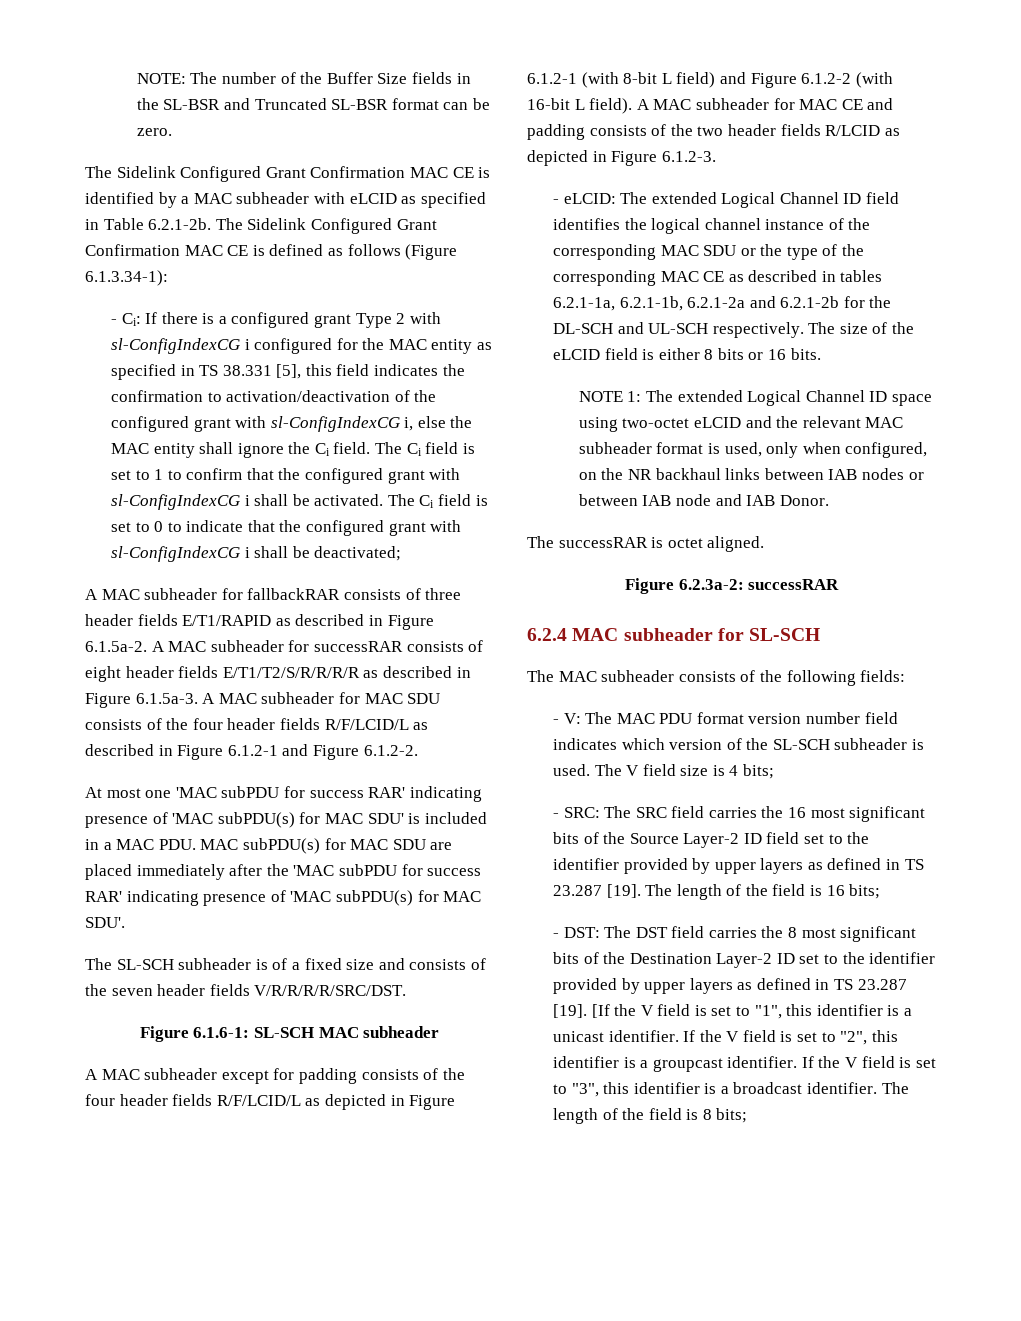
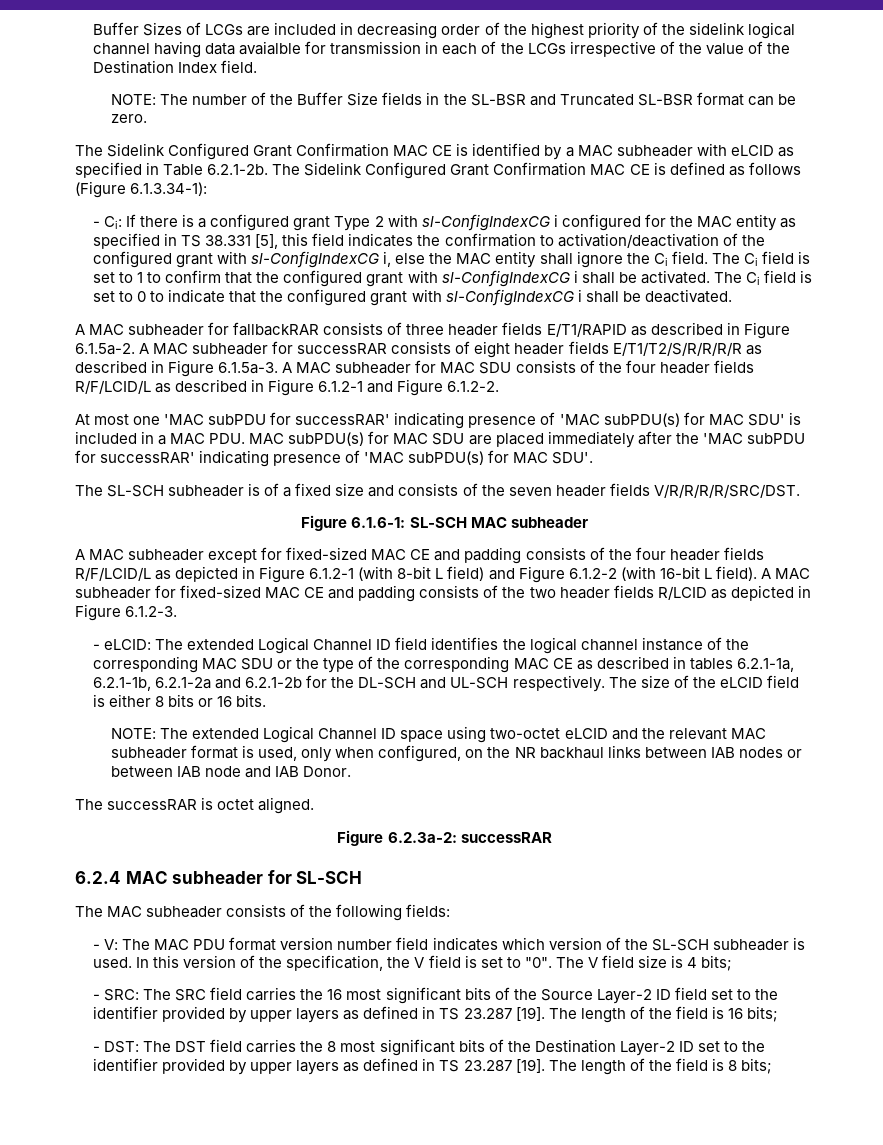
(136, 78) none -> [93,22,795,39] [93,41,790,58] [93,60,258,74] Buffer Sizes of LCGs are included in decreasing order of the highest priority of the sidelink logical channel having data avaialble for transmission in each of the LCGs irrespective of the value of the Destination Index field. //
[314,546,402,561] deactivated; -> [644,289,732,303] deactivated.
[309,787,406,798] success RAR' -> [295,414,391,425] successRAR'
[427,868,482,876] [85,891,122,902] success RAR' -> [100,452,196,463] successRAR'
(295, 1074) none -> [286,547,461,561] fixed-sized MAC CE and
(795, 104) none -> [180,585,262,598] fixed-sized
[578,391,642,402] NOTE 1: -> [111,728,157,739] NOTE:
(590, 770) none -> [136,955,552,971] In this version of the specification, the V field is set to "0".
[591,1004,912,1019] [552,1030,898,1045] [552,1056,936,1072] [552,1082,878,1097] [If the V field is set to "1", this identifier is a unicast identifier. If the V field is set to "2", this identifier is a groupcast identifier. If the V field is set to "3", this identifier is a broadcast identifier. -> (545, 1066) none

